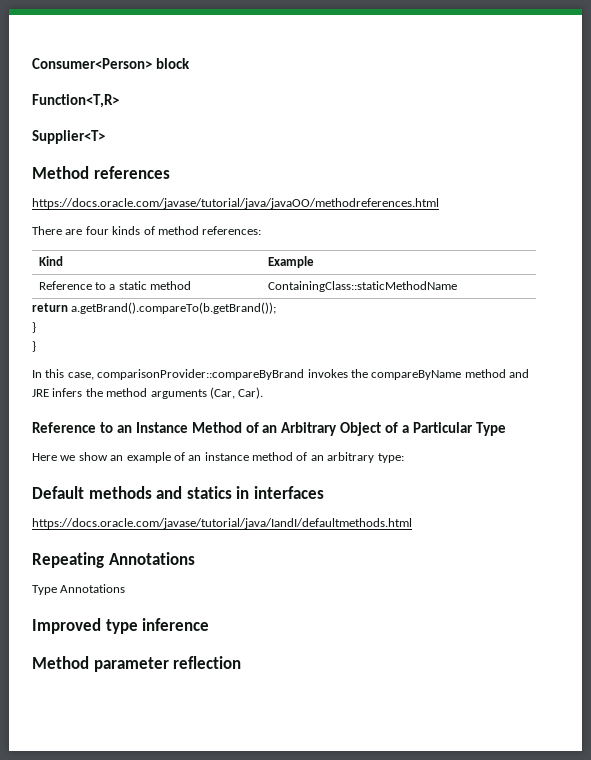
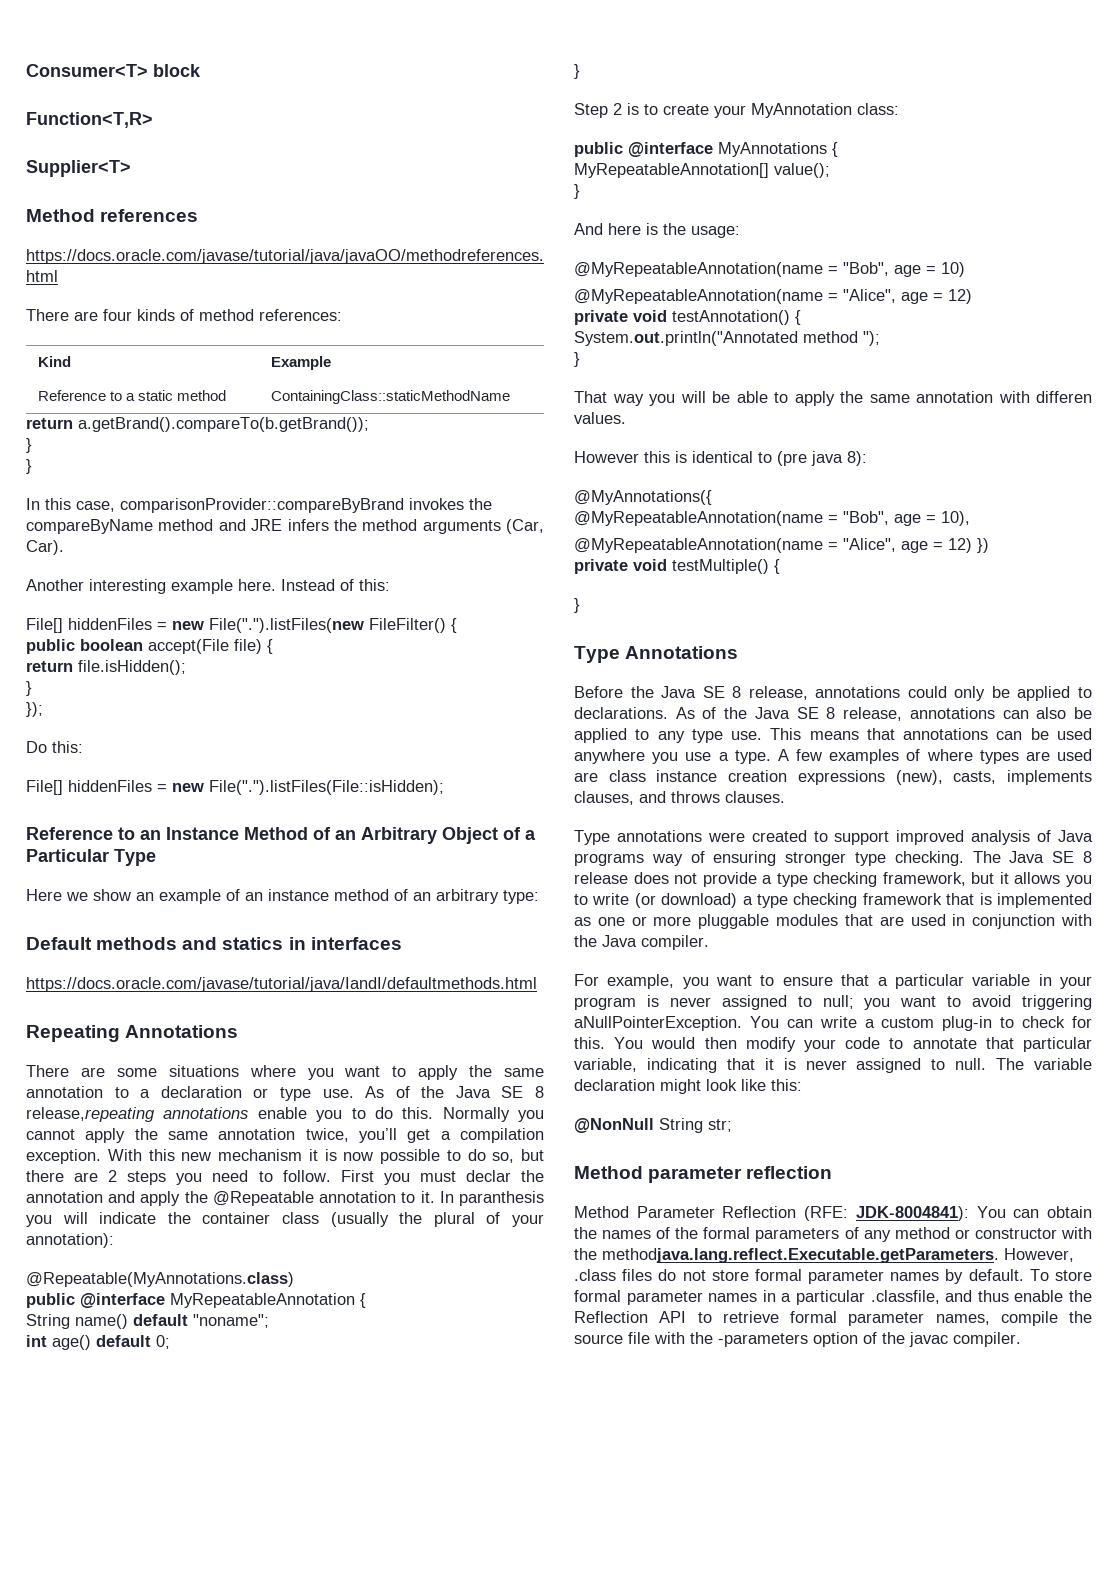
[32,58,152,69] Consumer<Person> -> [26,64,148,77] Consumer<T>
(264, 393) none -> [26,579,390,594] [26,618,457,633] [26,639,273,654] [26,660,186,675] [26,681,32,696] [26,702,43,717] [26,741,83,753] [26,780,444,795] // Another interesting example here. Instead of this: // File[] hiddenFiles = new File(".").listFiles(new FileFilter() { // public boolean accept(File file) { // return file.isHidden(); // } // }); // Do this: // File[] hiddenFiles = new File(".").listFiles(File::isHidden);
[32,584,126,595] [32,618,210,634] [32,656,242,672] Type Annotations // Improved type inference // Method parameter reflection -> [26,1065,544,1080] [26,1086,544,1101] [26,1107,544,1122] [26,1128,544,1143] [26,1149,544,1164] [26,1170,544,1185] [26,1191,544,1206] [26,1212,545,1227] [26,1233,114,1248] [26,1272,294,1287] [26,1293,366,1308] [26,1314,269,1329] [26,1335,170,1350] [574,64,580,79] [574,103,899,118] [574,142,838,157] [574,163,830,178] [574,184,580,199] [574,223,740,238] [574,262,965,277] [574,289,972,304] [574,310,801,325] [574,331,880,346] [574,352,580,367] [574,391,1092,406] [574,412,626,424] [574,451,867,466] [574,490,712,505] [574,511,970,526] [574,538,989,553] [574,559,780,574] [574,598,580,613] [574,646,739,663] [574,686,1092,701] [574,707,1092,721] [574,728,1092,743] [574,749,1092,764] [574,770,1092,785] [574,791,785,805] [574,830,1093,845] [574,851,1092,866] [574,872,1092,887] [574,893,1092,908] [574,914,1092,929] [574,935,709,950] [574,974,1092,989] [574,995,1092,1010] [574,1016,1092,1031] [574,1037,1092,1052] [574,1058,1092,1073] [574,1079,802,1094] [574,1118,732,1133] [574,1166,833,1183] [574,1206,1092,1221] [574,1227,1092,1242] [574,1248,1074,1263] [574,1269,1092,1284] [574,1290,1092,1305] [574,1311,1092,1326] [574,1332,1021,1347] There are some situations where you want to apply the same annotation to a declaration or type use. As of the Java SE 8 release,repeating annotations enable you to do this. Normally you cannot apply the same annotation twice, you’ll get a compilation exception. With this new mechanism it is now possible to do so, but there are 2 steps you need to follow. First you must declar the annotation and apply the @Repeatable annotation to it. In paranthesis you will indicate the container class (usually the plural of your annotation): // @Repeatable(MyAnnotations.class) // public @interface MyRepeatableAnnotation { // String name() default "noname"; // int age() default 0; // } // Step 2 is to create your MyAnnotation class: // public @interface MyAnnotations { // MyRepeatableAnnotation[] value(); // } // And here is the usage: // @MyRepeatableAnnotation(name = "Bob", age = 10) // @MyRepeatableAnnotation(name = "Alice", age = 12) // private void testAnnotation() { // System.out.println("Annotated method "); // } // That way you will be able to apply the same annotation with differen values. // However this is identical to (pre java 8): // @MyAnnotations({ // @MyRepeatableAnnotation(name = "Bob", age = 10), // @MyRepeatableAnnotation(name = "Alice", age = 12) }) // private void testMultiple() { // } // Type Annotations // Before the Java SE 8 release, annotations could only be applied to declarations. As of the Java SE 8 release, annotations can also be applied to any type use. This means that annotations can be used anywhere you use a type. A few examples of where types are used are class instance creation expressions (new), casts, implements clauses, and throws clauses. // Type annotations were created to support improved analysis of Java programs way of ensuring stronger type checking. The Java SE 8 release does not provide a type checking framework, but it allows you to write (or download) a type checking framework that is implemented as one or more pluggable modules that are used in conjunction with the Java compiler. // For example, you want to ensure that a particular variable in your program is never assigned to null; you want to avoid triggering aNullPointerException. You can write a custom plug-in to check for this. You would then modify your code to annotate that particular variable, indicating that it is never assigned to null. The variable declaration might look like this: // @NonNull String str; // Method parameter reflection // Method Parameter Reflection (RFE: JDK-8004841): You can obtain the names of the formal parameters of any method or constructor with the methodjava.lang.reflect.Executable.getParameters. However, .class files do not store formal parameter names by default. To store formal parameter names in a particular .classfile, and thus enable the Reflection API to retrieve formal parameter names, compile the source file with the -parameters option of the javac compiler.

